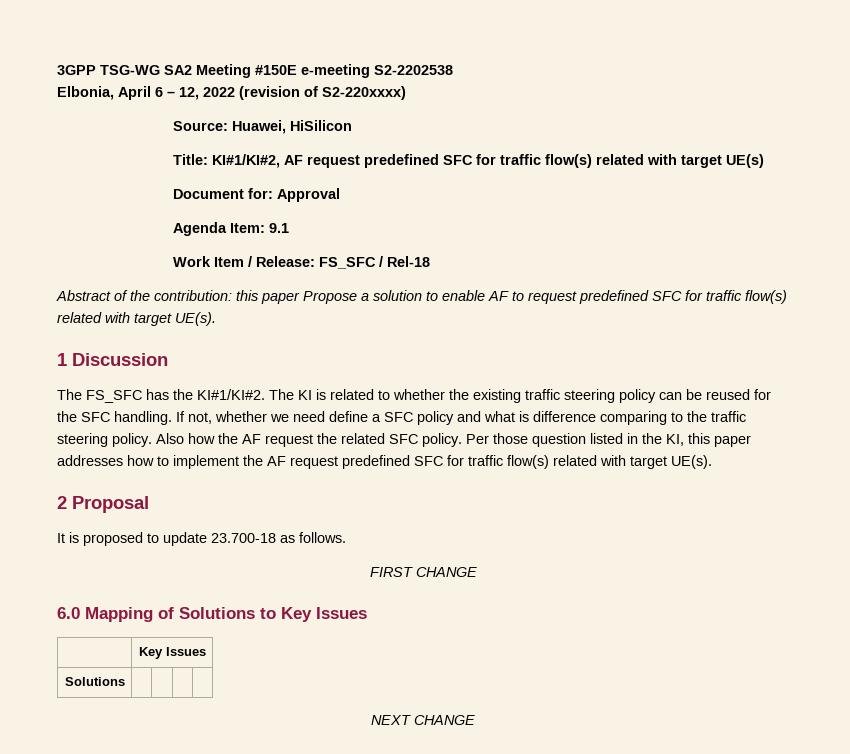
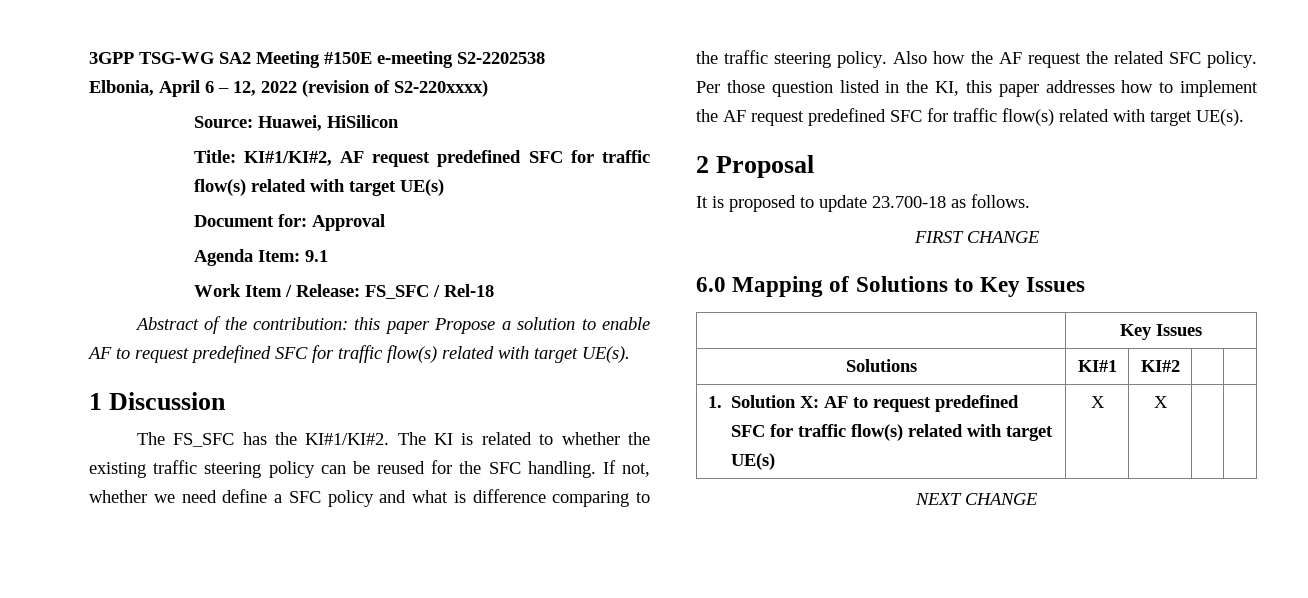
(125, 681) | -> [1077,360,1117,372] [1140,360,1180,372] [707,395,1019,412] [730,424,1053,441] [730,453,775,470] [1090,396,1105,408] [1153,396,1168,408] KI#1 | KI#2 | | // 1. Solution X: AF to request predefined SFC for traffic flow(s) related with target UE(s) | X | X

